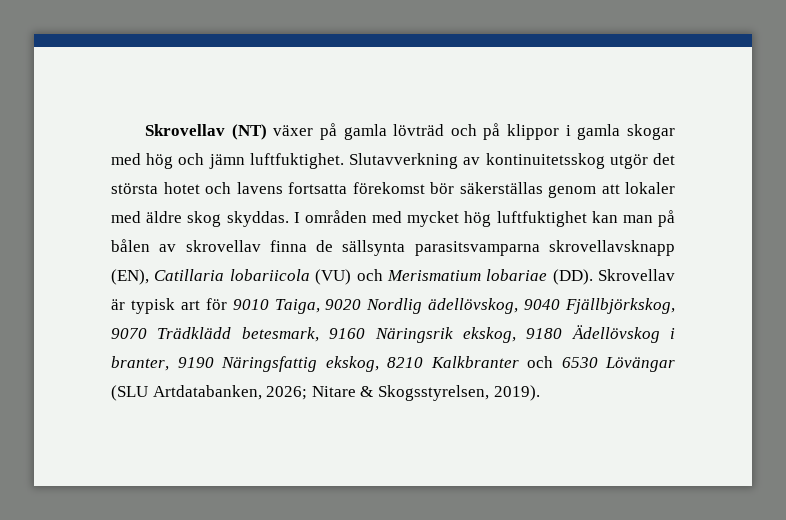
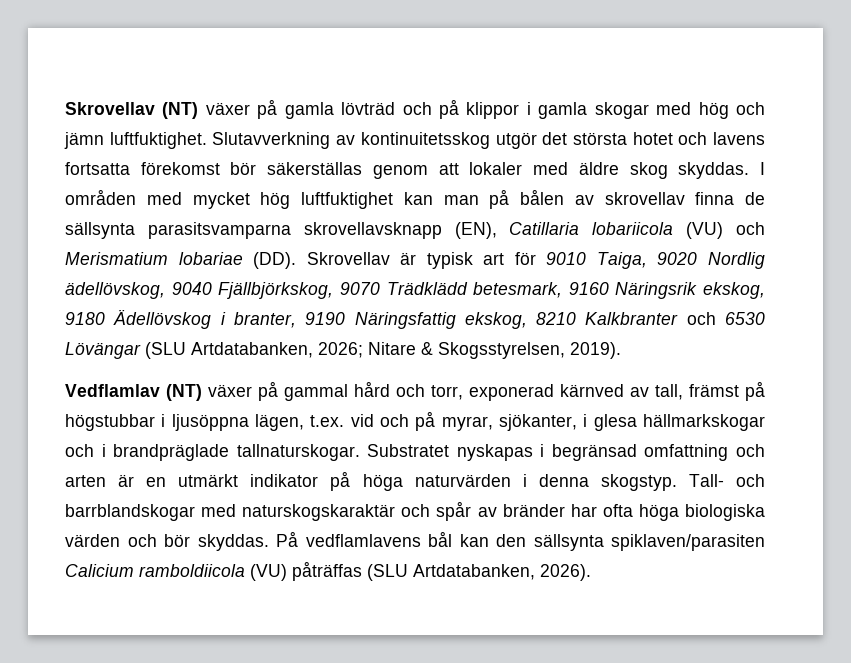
(540, 393) none -> [65,381,765,401] [65,411,765,431] [65,444,765,461] [65,471,766,491] [65,501,766,521] [65,531,765,551] [65,561,591,581] // Vedflamlav (NT) växer på gammal hård och torr, exponerad kärnved av tall, främst på högstubbar i ljusöppna lägen, t.ex. vid och på myrar, sjökanter, i glesa hällmarkskogar och i brandpräglade tallnaturskogar. Substratet nyskapas i begränsad omfattning och arten är en utmärkt indikator på höga naturvärden i denna skogstyp. Tall- och barrblandskogar med naturskogskaraktär och spår av bränder har ofta höga biologiska värden och bör skyddas. På vedflamlavens bål kan den sällsynta spiklaven/parasiten Calicium ramboldiicola (VU) påträffas (SLU Artdatabanken, 2026).

